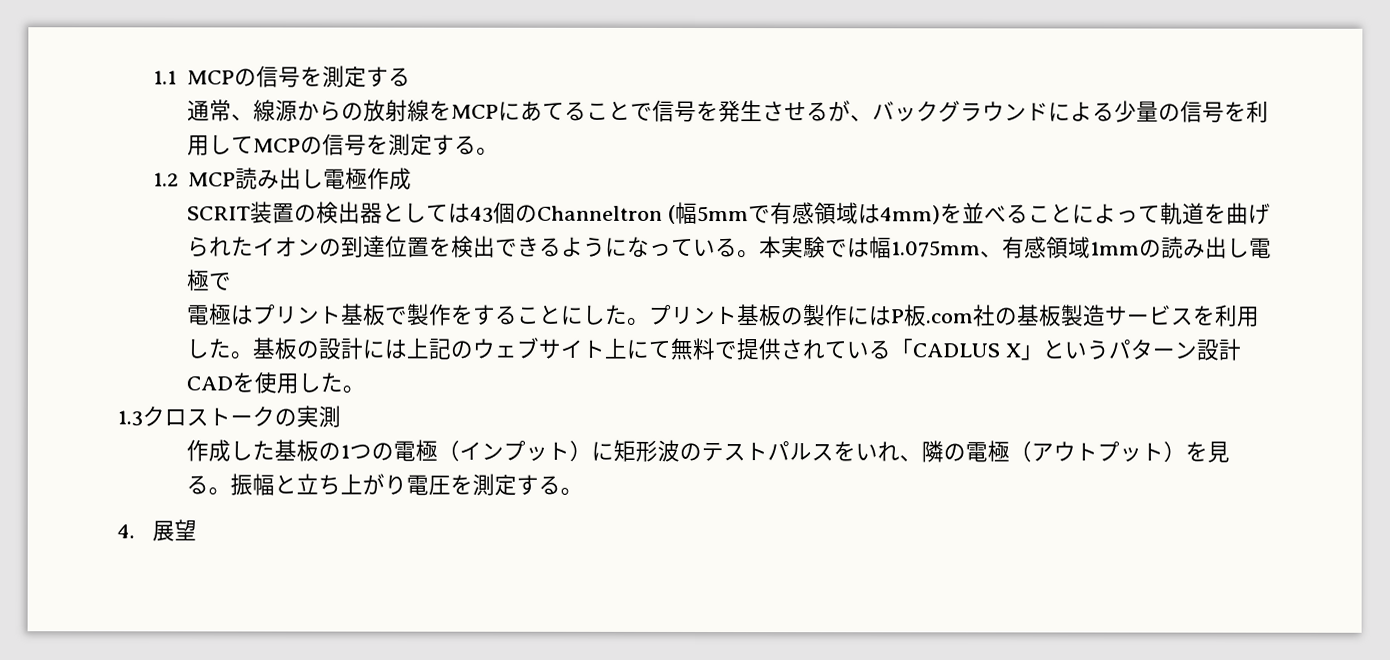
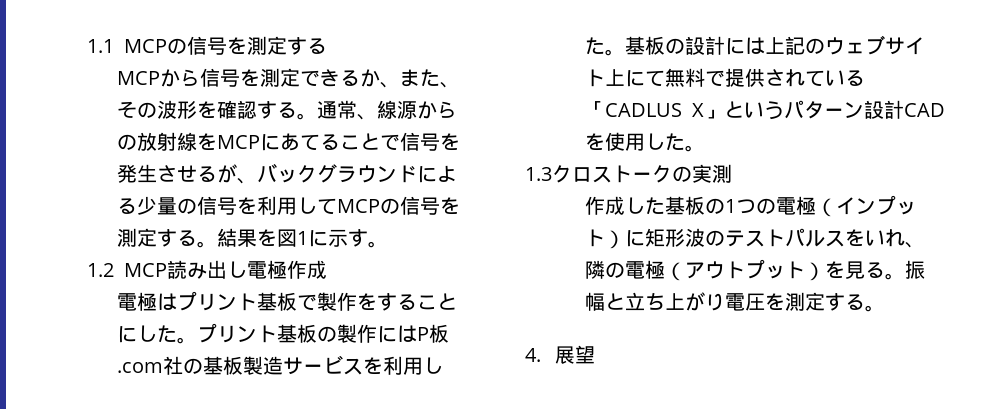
(412, 77) none -> [117,68,461,88] [117,100,318,120] MCPから信号を測定できるか、また、その波形を確認する。
(500, 151) none -> [217,228,389,248] 結果を図1に示す。
[187,201,1272,225] [187,235,1273,259] [187,269,233,292] // SCRIT装置の検出器としては43個のChanneltron (幅5mmで有感領域は4mm)を並べることによって軌道を曲げられたイオンの到達位置を検出できるようになっている。本実験では幅1.075mm、有感領域1mmの読み出し電極で -> (327, 269) none

